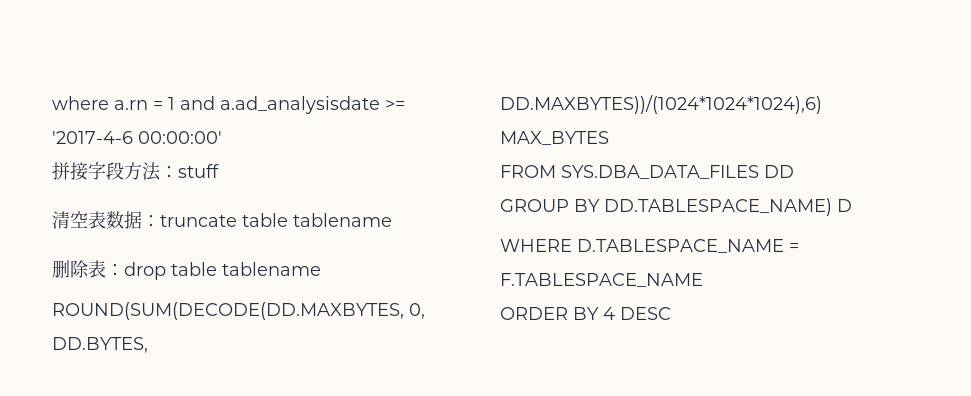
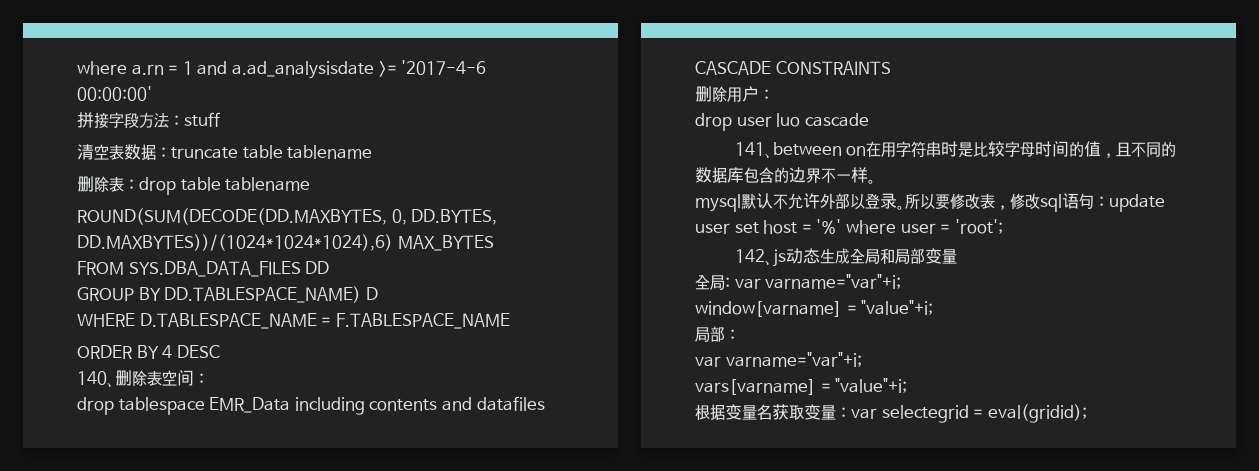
(671, 313) none -> [77,370,209,388] [77,396,545,415] [695,61,891,75] [695,86,774,102] [695,113,869,131] [734,141,1177,159] [695,167,876,184] [695,193,1165,212] [695,219,1003,234] [734,248,957,267] [695,274,902,290] [695,300,934,317] [695,326,740,342] [695,352,862,367] [695,378,908,395] [695,404,1087,423] // 140、删除表空间： // drop tablespace EMR_Data including contents and datafiles CASCADE CONSTRAINTS // 删除用户： // drop user luo cascade // 141、between on在用字符串时是比较字母时间的值，且不同的数据库包含的边界不一样。 // mysql默认不允许外部以登录。所以要修改表，修改sql语句：update user set host = '%' where user = 'root'; // 142、js动态生成全局和局部变量 // 全局: var varname="var"+i; // window[varname] = "value"+i; // 局部： // var varname="var"+i; // vars[varname] = "value"+i; // 根据变量名获取变量：var selectegrid = eval(gridid);

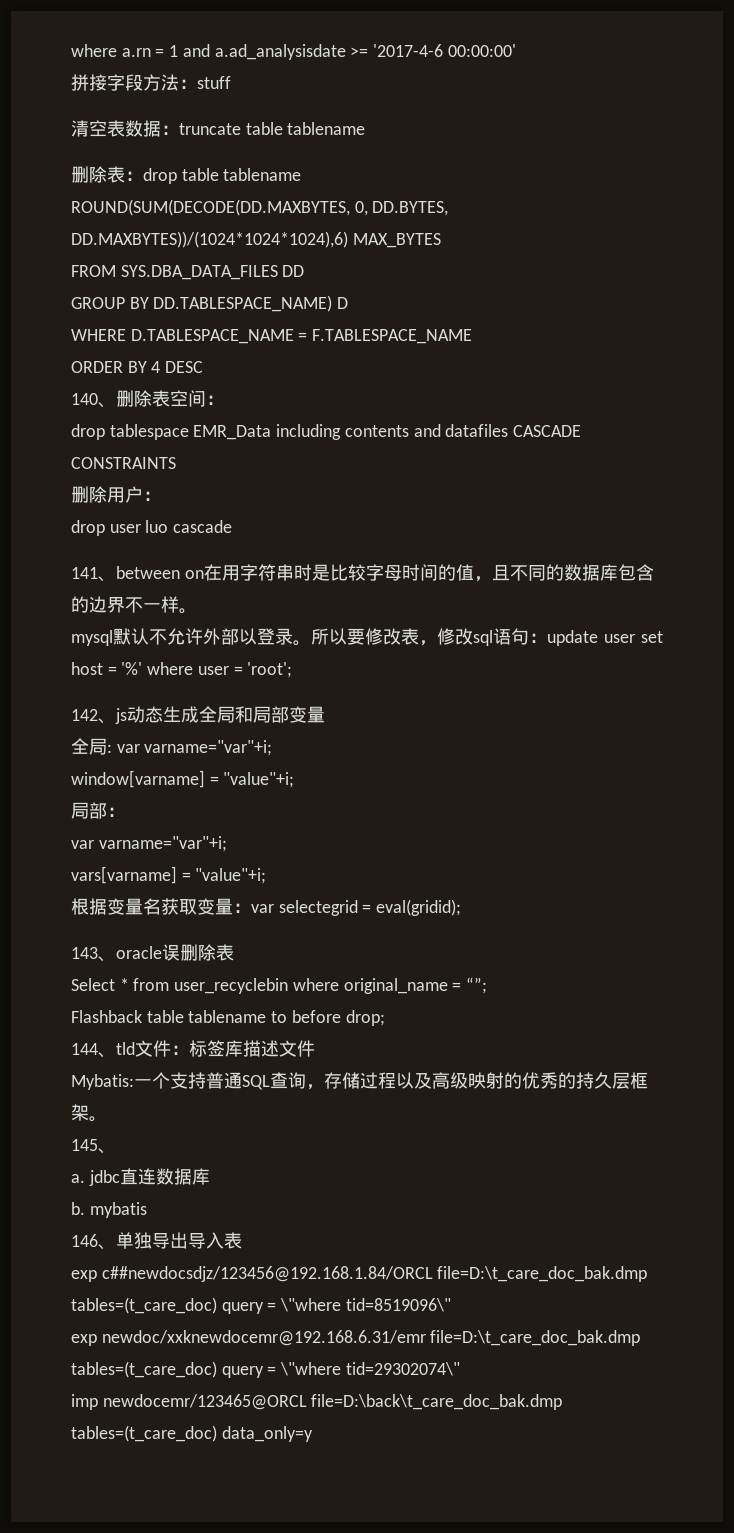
(1087, 413) none -> [71,944,234,962] [71,977,488,994] [71,1010,385,1026] [71,1040,315,1058] [71,1072,648,1090] [71,1104,107,1122] [71,1139,116,1154] [71,1168,210,1186] [71,1202,147,1218] [71,1232,242,1250] [71,1266,648,1282] [71,1297,451,1314] [71,1330,641,1346] [71,1361,460,1378] [71,1394,563,1410] [71,1425,313,1442] // 143、oracle误删除表 // Select * from user_recyclebin where original_name = “”; // Flashback table tablename to before drop; // 144、tld文件：标签库描述文件 // Mybatis:一个支持普通SQL查询，存储过程以及高级映射的优秀的持久层框架。 // 145、 // a. jdbc直连数据库 // b. mybatis // 146、单独导出导入表 // exp c##newdocsdjz/123456@192.168.1.84/ORCL file=D:\t_care_doc_bak.dmp tables=(t_care_doc) query = \"where tid=8519096\" // exp newdoc/xxknewdocemr@192.168.6.31/emr file=D:\t_care_doc_bak.dmp tables=(t_care_doc) query = \"where tid=29302074\" // imp newdocemr/123465@ORCL file=D:\back\t_care_doc_bak.dmp tables=(t_care_doc) data_only=y

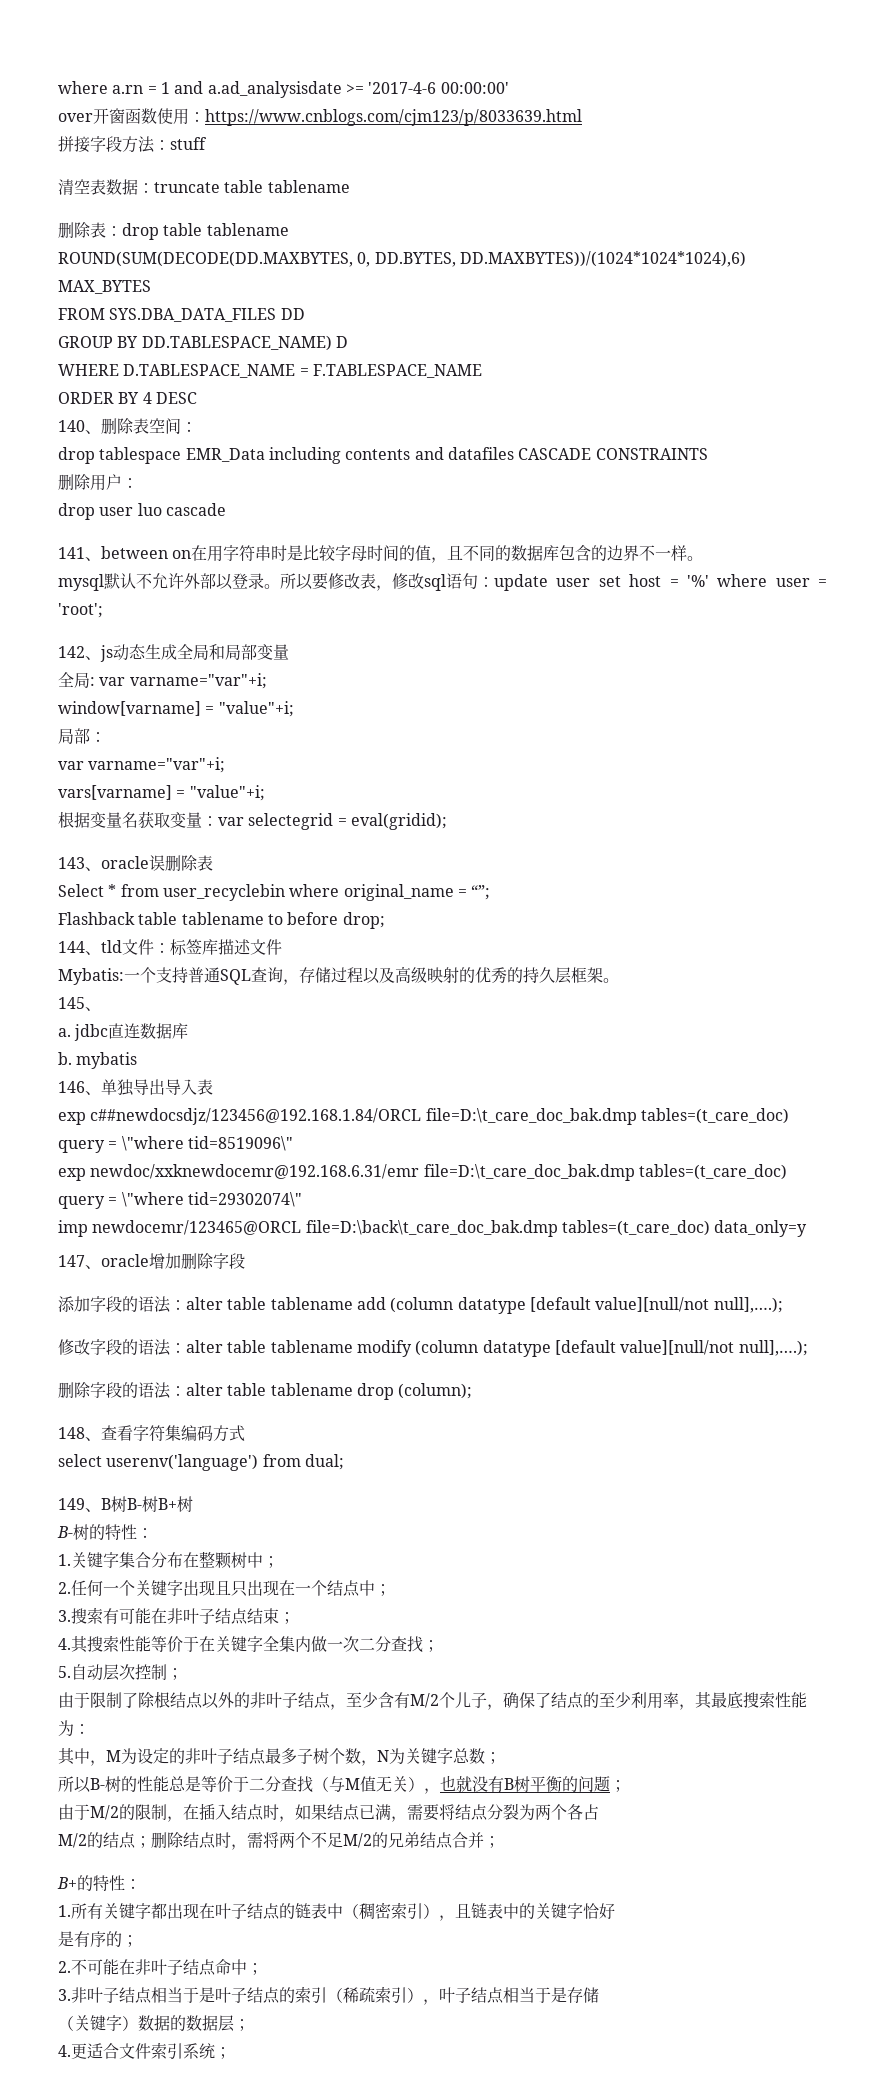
(516, 50) none -> [58,108,582,126] // over开窗函数使用：https://www.cnblogs.com/cjm123/p/8033639.html
(313, 1434) none -> [58,1253,245,1269] [58,1296,783,1314] [58,1339,808,1357] [58,1382,473,1400] [58,1425,245,1442] [58,1454,344,1471] [58,1496,193,1512] [57,1524,153,1541] [58,1551,279,1569] [58,1580,391,1597] [58,1607,295,1625] [58,1635,439,1653] [58,1664,183,1681] [58,1691,807,1710] [58,1720,90,1736] [58,1748,501,1766] [58,1775,626,1794] [58,1803,599,1822] [58,1832,500,1850] [57,1875,141,1892] [58,1902,615,1921] [58,1931,138,1947] [58,1959,263,1976] [58,1986,599,2005] [58,2015,250,2032] [58,2042,231,2060] // 147、oracle增加删除字段 // 添加字段的语法：alter table tablename add (column datatype [default value][null/not null],….); // 修改字段的语法：alter table tablename modify (column datatype [default value][null/not null],….); // 删除字段的语法：alter table tablename drop (column); // 148、查看字符集编码方式 // select userenv('language') from dual; // 149、B树B-树B+树 // B-树的特性： // 1.关键字集合分布在整颗树中； // 2.任何一个关键字出现且只出现在一个结点中； // 3.搜索有可能在非叶子结点结束； // 4.其搜索性能等价于在关键字全集内做一次二分查找； // 5.自动层次控制； // 由于限制了除根结点以外的非叶子结点，至少含有M/2个儿子，确保了结点的至少利用率，其最底搜索性能为： // 其中，M为设定的非叶子结点最多子树个数，N为关键字总数； // 所以B-树的性能总是等价于二分查找（与M值无关），也就没有B树平衡的问题； // 由于M/2的限制，在插入结点时，如果结点已满，需要将结点分裂为两个各占 // M/2的结点；删除结点时，需将两个不足M/2的兄弟结点合并； // B+的特性： // 1.所有关键字都出现在叶子结点的链表中（稠密索引），且链表中的关键字恰好 // 是有序的； // 2.不可能在非叶子结点命中； // 3.非叶子结点相当于是叶子结点的索引（稀疏索引），叶子结点相当于是存储 // （关键字）数据的数据层； // 4.更适合文件索引系统；

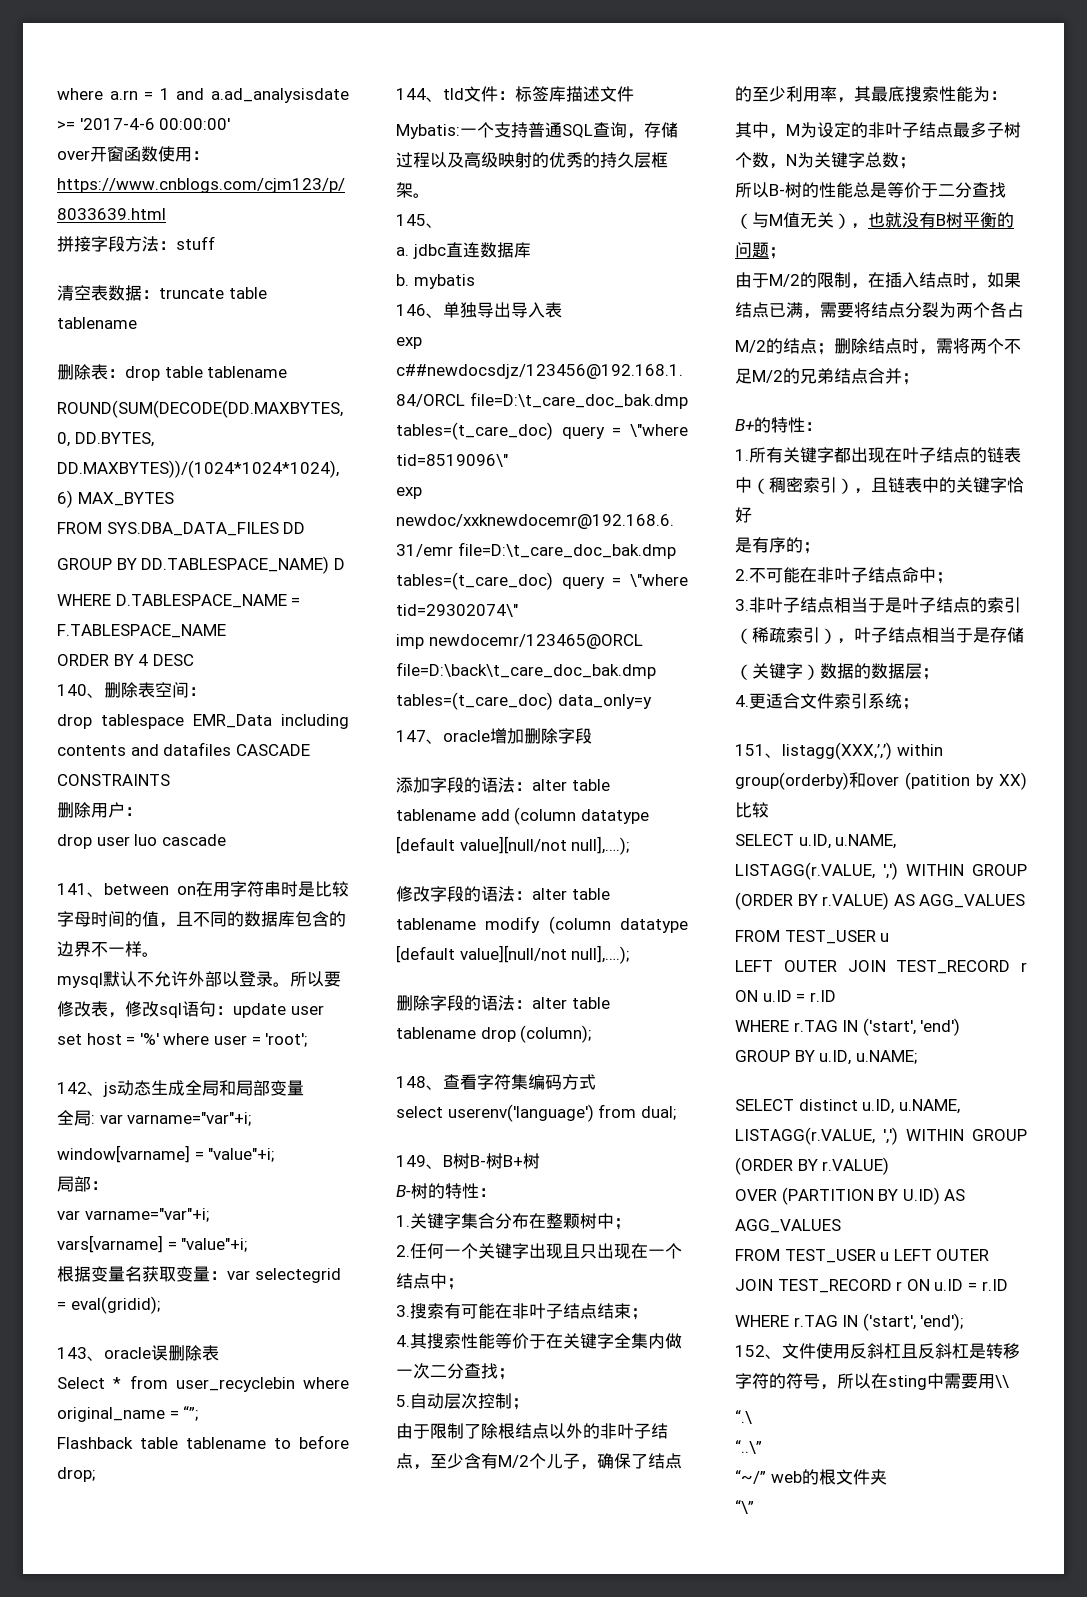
(231, 2053) none -> [735,742,943,760] [735,772,1027,790] [735,802,769,818] [735,834,897,849] [735,862,1027,880] [735,892,1026,910] [735,930,890,944] [735,960,1027,974] [735,990,836,1002] [735,1018,961,1036] [735,1050,917,1065] [735,1099,960,1114] [735,1127,1027,1145] [735,1157,890,1175] [735,1187,966,1205] [735,1219,841,1233] [735,1249,990,1263] [735,1279,1008,1293] [735,1313,964,1331] [735,1343,1020,1359] [735,1373,1009,1390] [735,1410,752,1424] [735,1440,762,1454] [735,1469,887,1485] [735,1500,754,1514] // 151、listagg(XXX,’,’) within group(orderby)和over (patition by XX)比较 // SELECT u.ID, u.NAME, LISTAGG(r.VALUE, ',') WITHIN GROUP (ORDER BY r.VALUE) AS AGG_VALUES // FROM TEST_USER u // LEFT OUTER JOIN TEST_RECORD r ON u.ID = r.ID // WHERE r.TAG IN ('start', 'end') // GROUP BY u.ID, u.NAME; // SELECT distinct u.ID, u.NAME, LISTAGG(r.VALUE, ',') WITHIN GROUP (ORDER BY r.VALUE) // OVER (PARTITION BY U.ID) AS AGG_VALUES // FROM TEST_USER u LEFT OUTER JOIN TEST_RECORD r ON u.ID = r.ID // WHERE r.TAG IN ('start', 'end'); // 152、文件使用反斜杠且反斜杠是转移字符的符号，所以在sting中需要用\\ // “.\ // “..\” // “~/” web的根文件夹 // “\”

